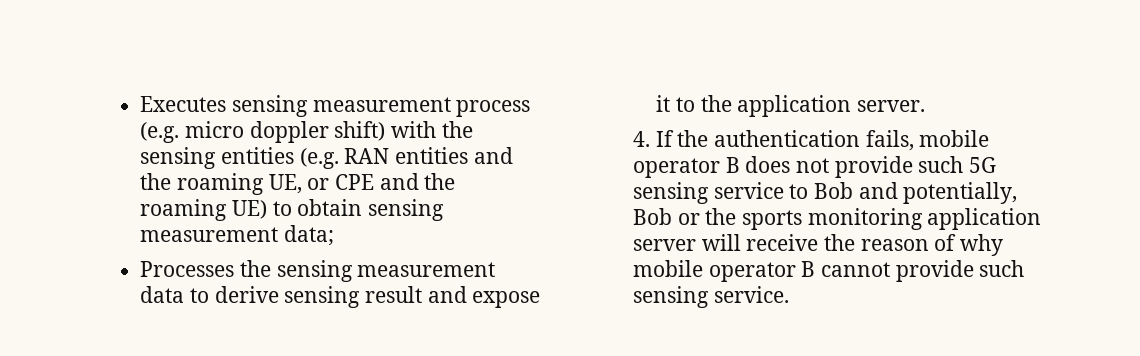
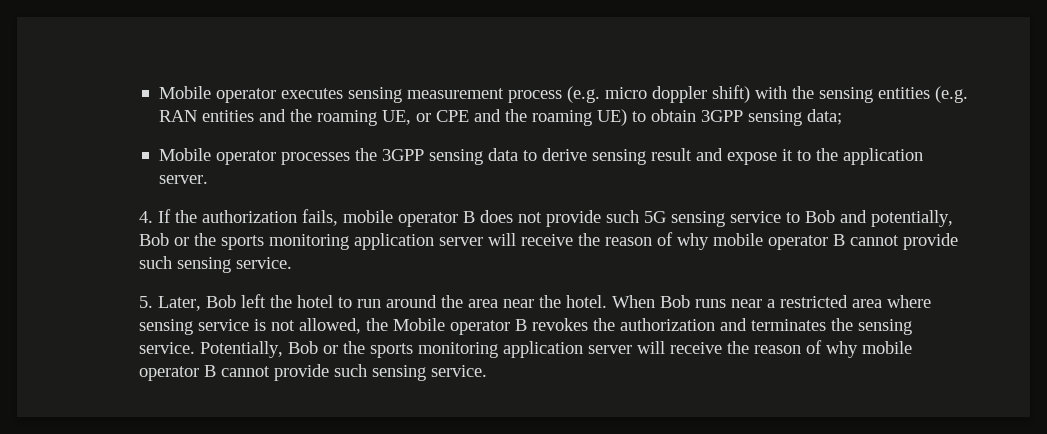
[140,96,227,112] Executes -> [158,86,343,103] Mobile operator executes
[367,199,444,221] [140,227,279,242] sensing measurement -> [700,110,802,126] 3GPP sensing
[140,260,496,282] Processes the sensing measurement -> [158,148,483,165] Mobile operator processes the 3GPP sensing
[714,130,861,147] authentication -> [201,210,297,223] authorization
(789, 294) none -> [138,294,931,311] [138,318,912,335] [138,340,912,358] [138,364,487,381] // 5. Later, Bob left the hotel to run around the area near the hotel. When Bob runs near a restricted area where sensing service is not allowed, the Mobile operator B revokes the authorization and terminates the sensing service. Potentially, Bob or the sports monitoring application server will receive the reason of why mobile operator B cannot provide such sensing service.

